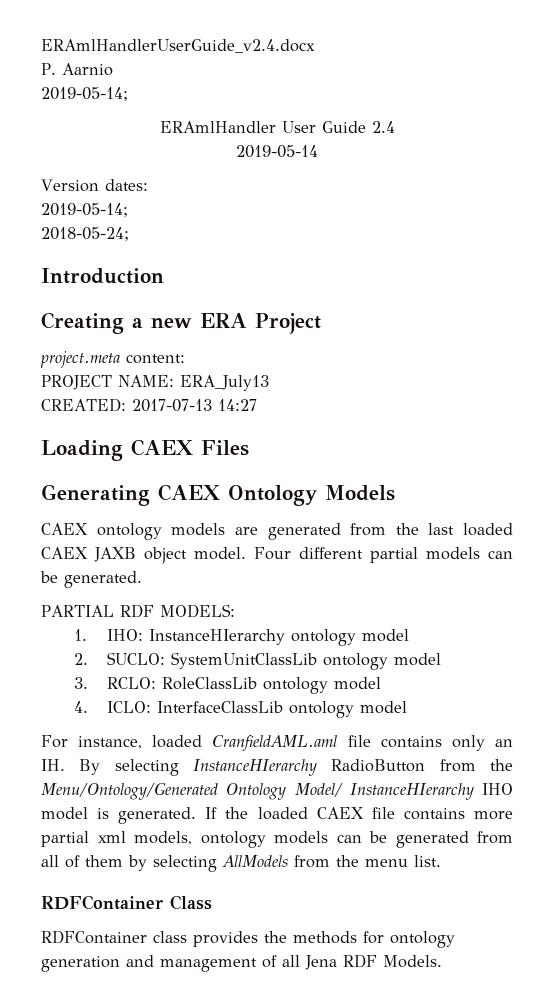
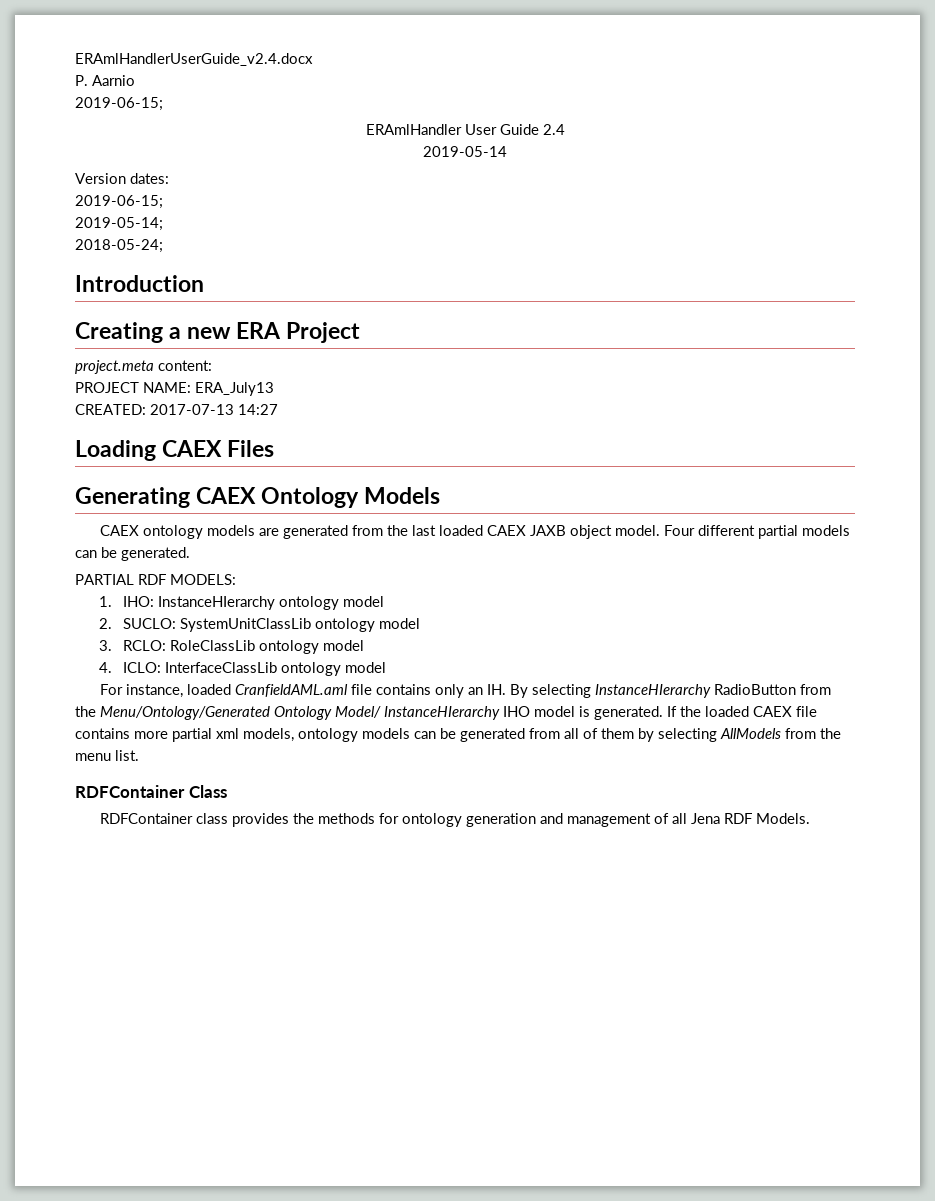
[41,87,128,101] 2019-05-14; -> [75,97,163,111] 2019-06-15;
(148, 185) none -> [75,195,163,209] // 2019-06-15;

